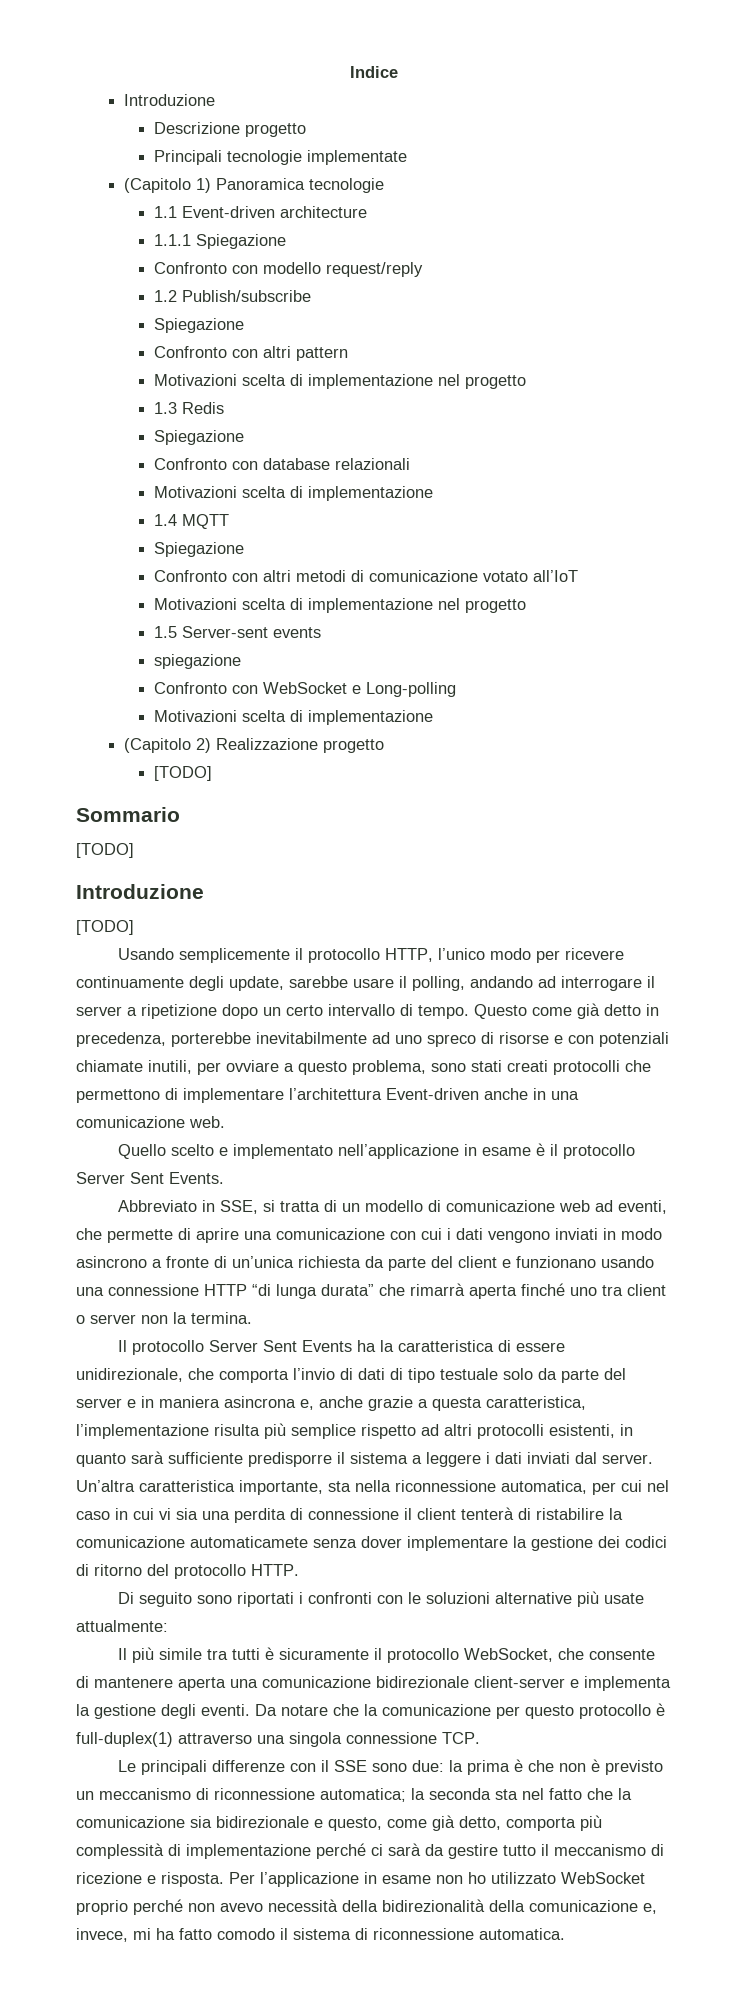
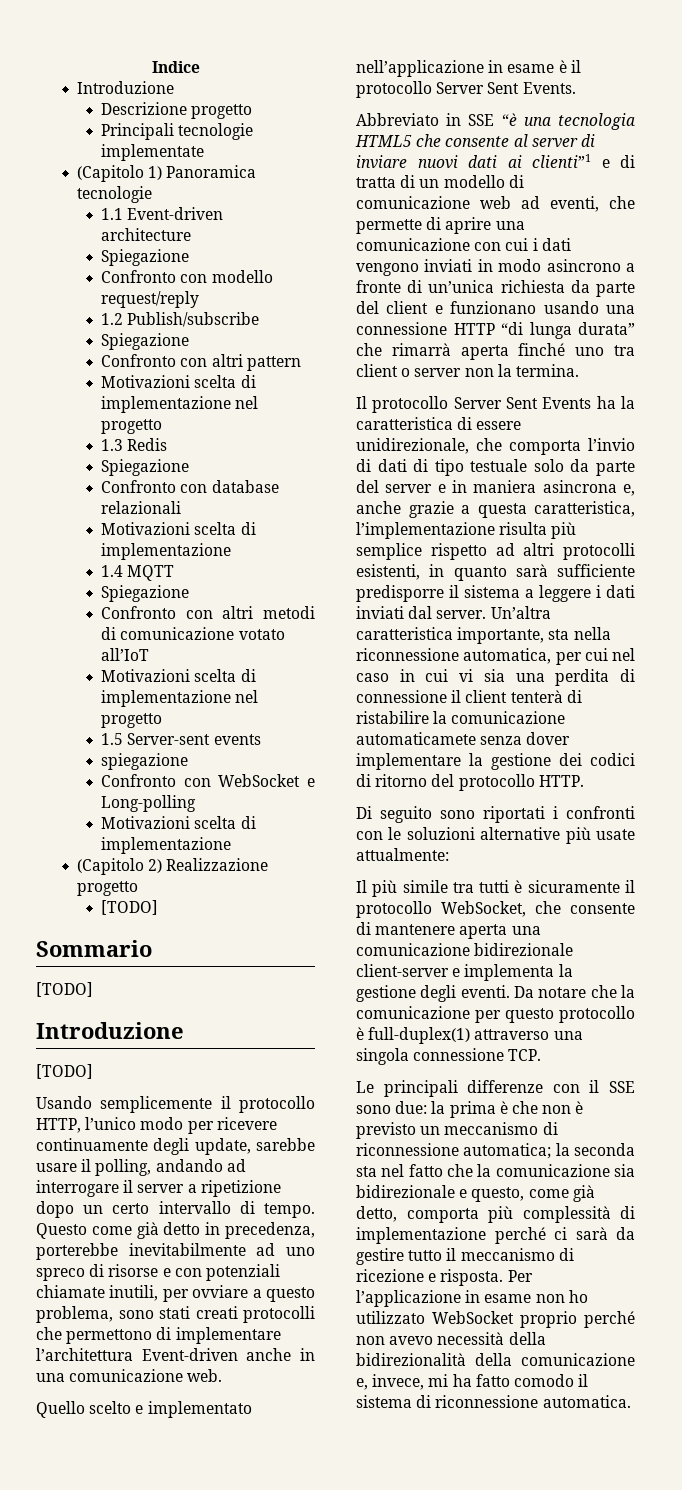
[153,234,191,246] 1.1.1 -> (192, 234) none
[220,1200,276,1214] SSE, si -> [468,113,635,130] [355,134,595,148] [356,154,635,169] SSE “è una tecnologia HTML5 che consente al server di inviare nuovi dati ai clienti”1 e di

